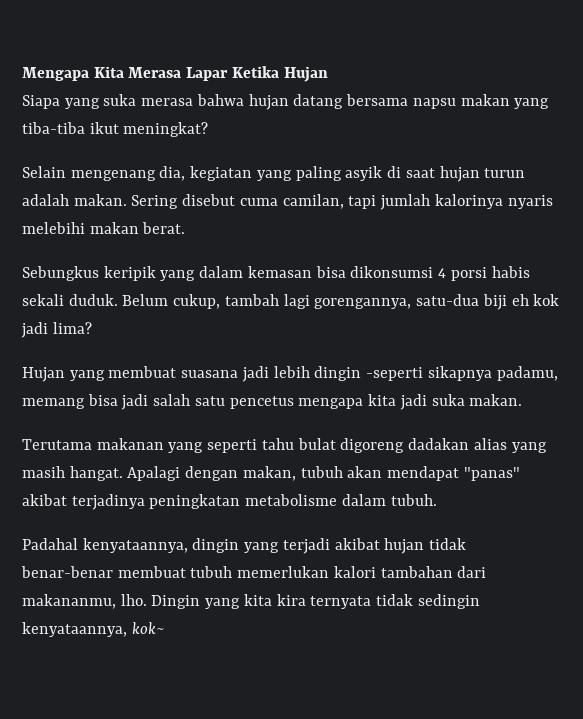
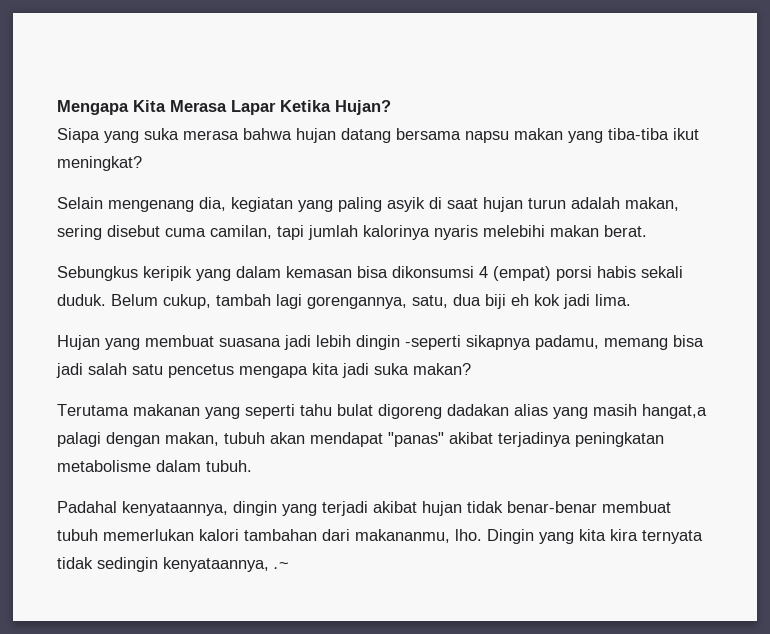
[283,66,328,82] Hujan -> [335,100,391,115] Hujan?
[73,194,179,209] makan. Sering -> [625,197,679,211] [57,225,102,240] makan, sering
(447, 273) none -> [493,266,551,281] (empat)
[416,294,480,306] satu-dua -> [412,294,481,308] satu, dua
[52,322,92,334] lima? -> [595,294,631,306] lima.
[469,394,523,406] makan. -> [413,363,471,375] makan?
[69,466,181,481] hangat. Apalagi -> [642,404,707,419] [57,432,101,447] hangat,a palagi
[131,622,165,634] kok~ -> [274,562,289,569] .~

